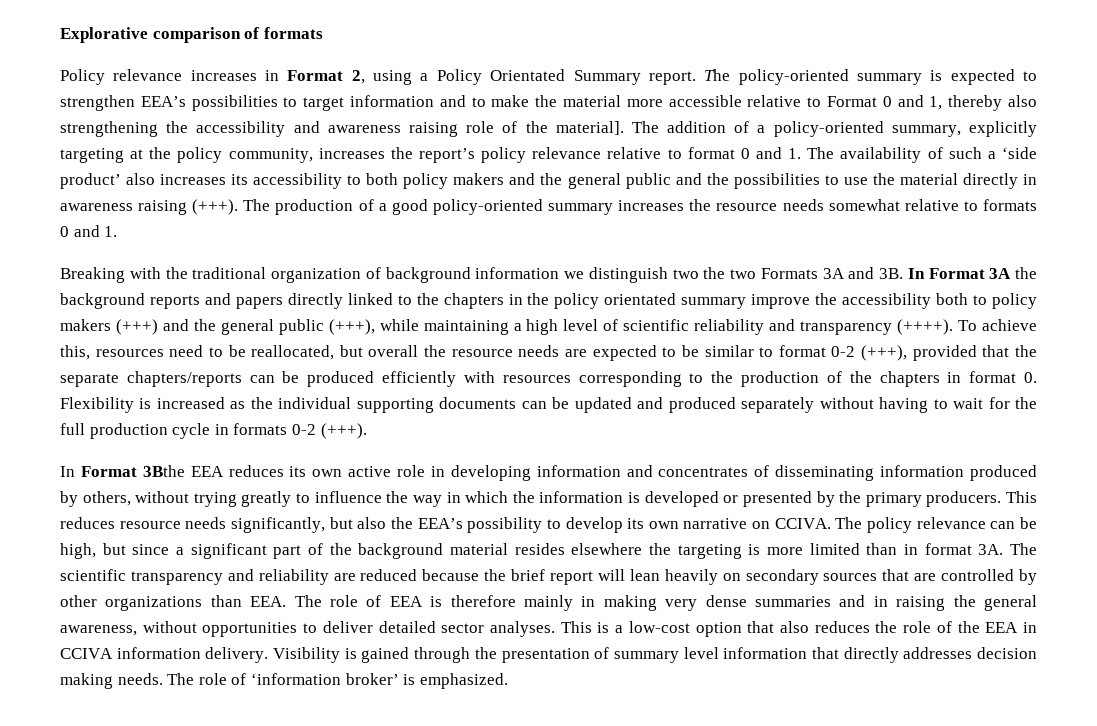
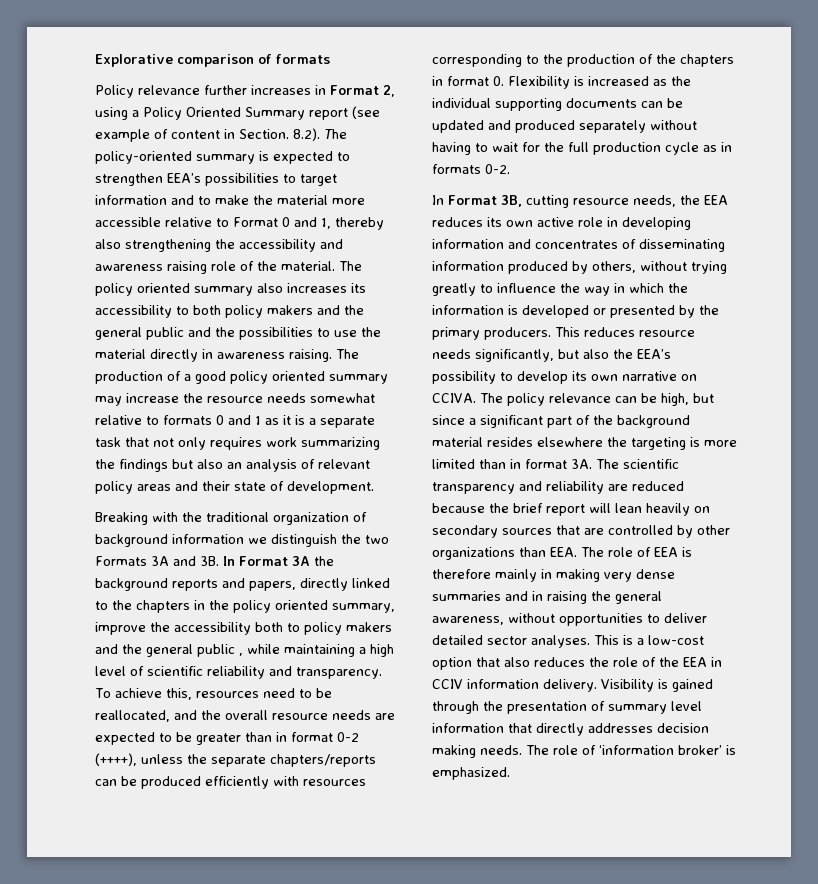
(183, 75) none -> [204,85,247,95] further
[490,69,696,85] Orientated Summary report. -> [186,106,380,120] [95,128,320,142] Oriented Summary report (see example of content in Section. 8.2).
[555,121,1037,137] [60,147,1037,163] [60,173,121,189] material]. The addition of a policy-oriented summary, explicitly targeting at the policy community, increases the report’s policy relevance relative to format 0 and 1. The availability of such a ‘side product’ -> [281,261,362,271] [95,283,253,296] material. The policy oriented summary
[138,199,239,215] raising (+++). -> [289,349,332,362] raising.
[432,199,685,215] policy-oriented summary increases -> [230,371,388,384] [95,393,179,406] policy oriented summary may increase
[104,226,118,237] 1. -> [255,415,375,428] [95,437,380,450] [95,459,370,472] [95,481,374,494] 1 as it is a separate task that not only requires work summarizing the findings but also an analysis of relevant policy areas and their state of development.
[672,269,699,279] two -> (337, 540) none
[235,297,283,309] papers -> [249,581,296,591] papers,
[604,293,747,309] orientated summary -> [275,600,395,613] oriented summary,
[115,319,375,335] (+++) and the general public (+++), -> [95,644,243,657] and the general public ,
[800,319,954,335] transparency (++++). -> [296,667,382,679] transparency.
[339,345,447,357] but overall the -> [174,710,268,720] and the overall
[704,345,1010,361] similar to format 0-2 (+++), provided that -> [196,732,359,745] [95,753,183,766] greater than in format 0-2 (++++), unless
(211, 431) none -> [703,145,717,152] as
[291,423,367,439] [60,465,185,477] 0-2 (+++). // In Format 3Bthe -> [485,164,510,174] [432,195,700,208] 0-2. // In Format 3B, cutting resource needs, the
[60,648,113,659] CCIVA -> [432,679,463,689] CCIV

